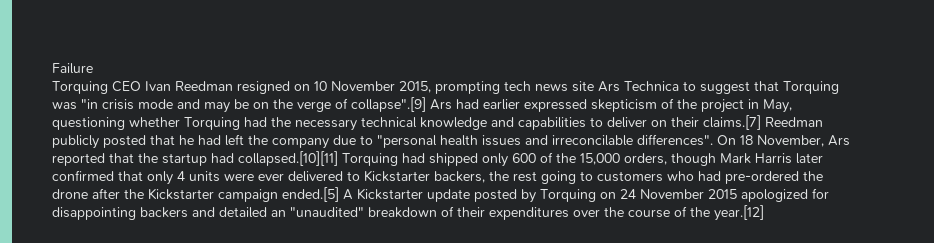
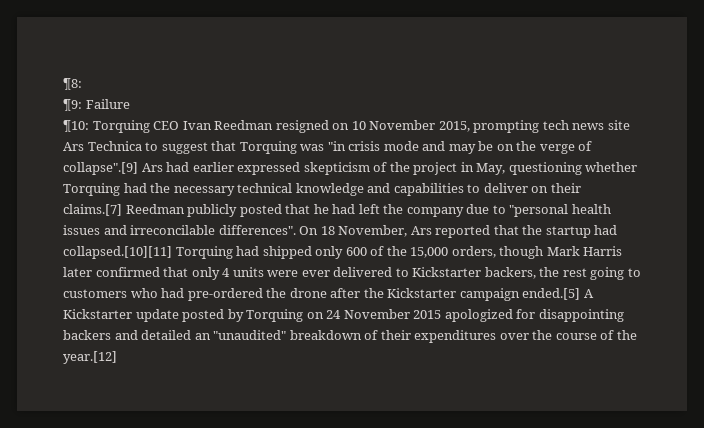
(52, 68) none -> [63,78,82,90] [63,99,82,111] ¶8: // ¶9:
(93, 68) none -> [63,120,89,132] ¶10:

